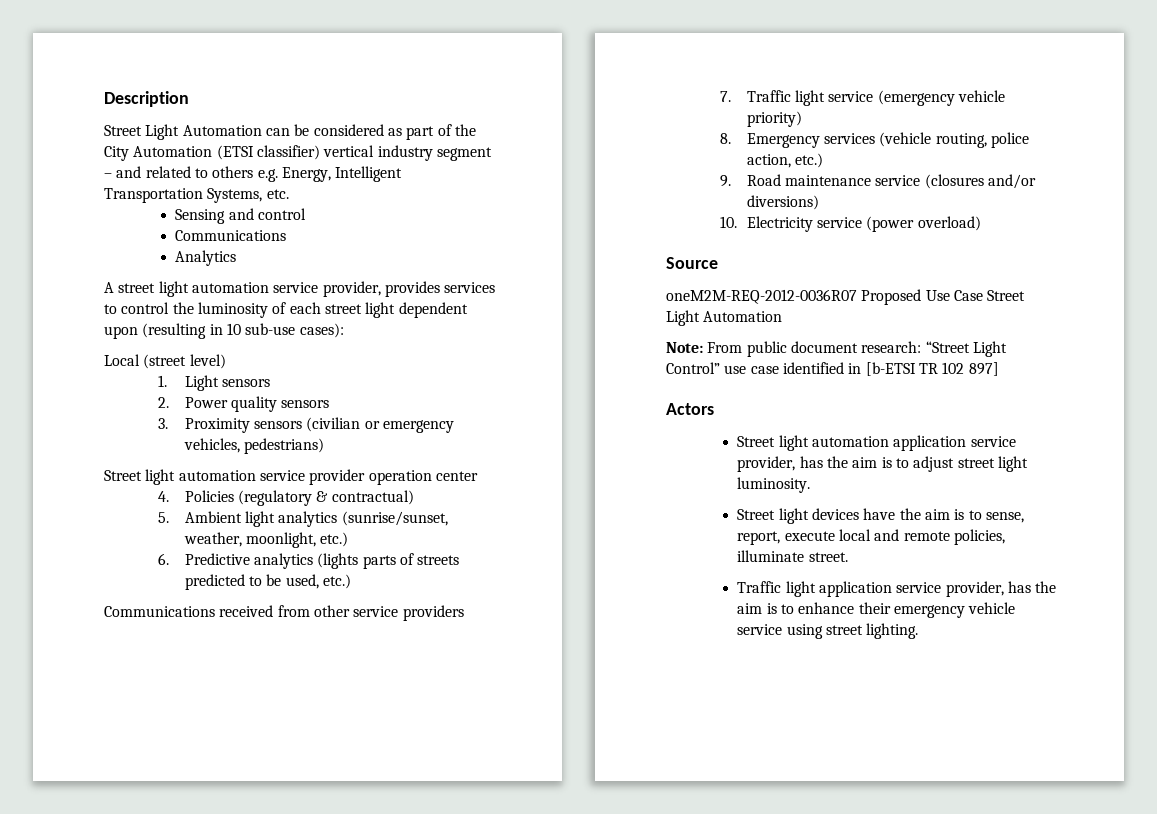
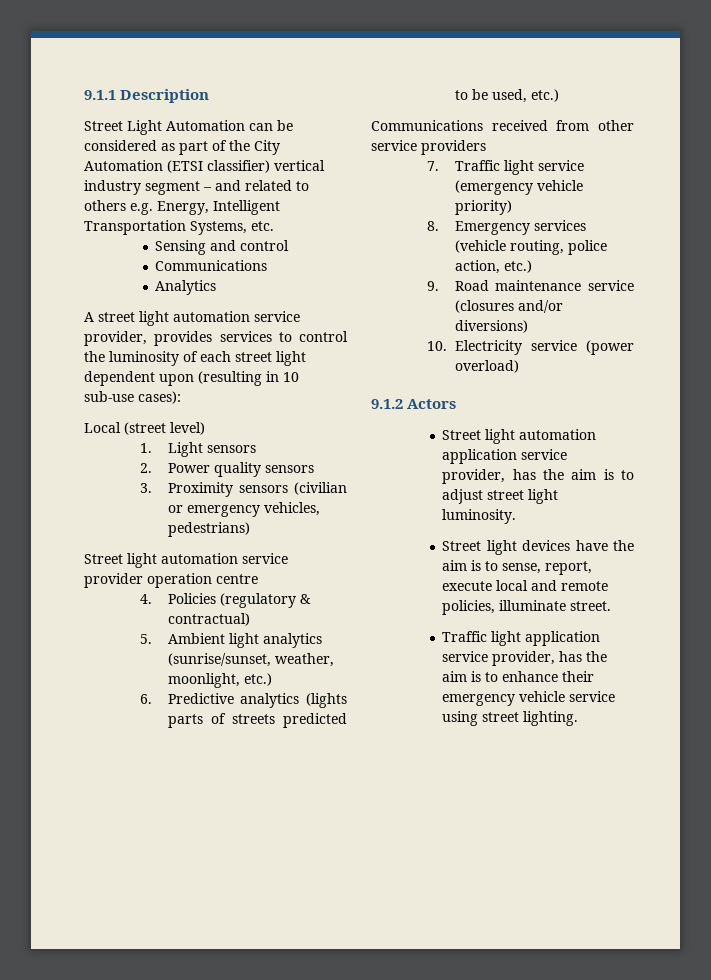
(104, 99) none -> [84,90,116,100] 9.1.1
[435,471,478,481] center -> [216,574,258,584] centre
[666,257,718,269] [666,289,1026,305] [666,310,783,326] [666,341,1007,357] [666,362,999,376] Source // oneM2M-REQ-2012-0036R07 Proposed Use Case Street Light Automation // Note: From public document research: “Street Light Control” use case identified in [b-ETSI TR 102 897] // -> [371,399,403,409] 9.1.2

